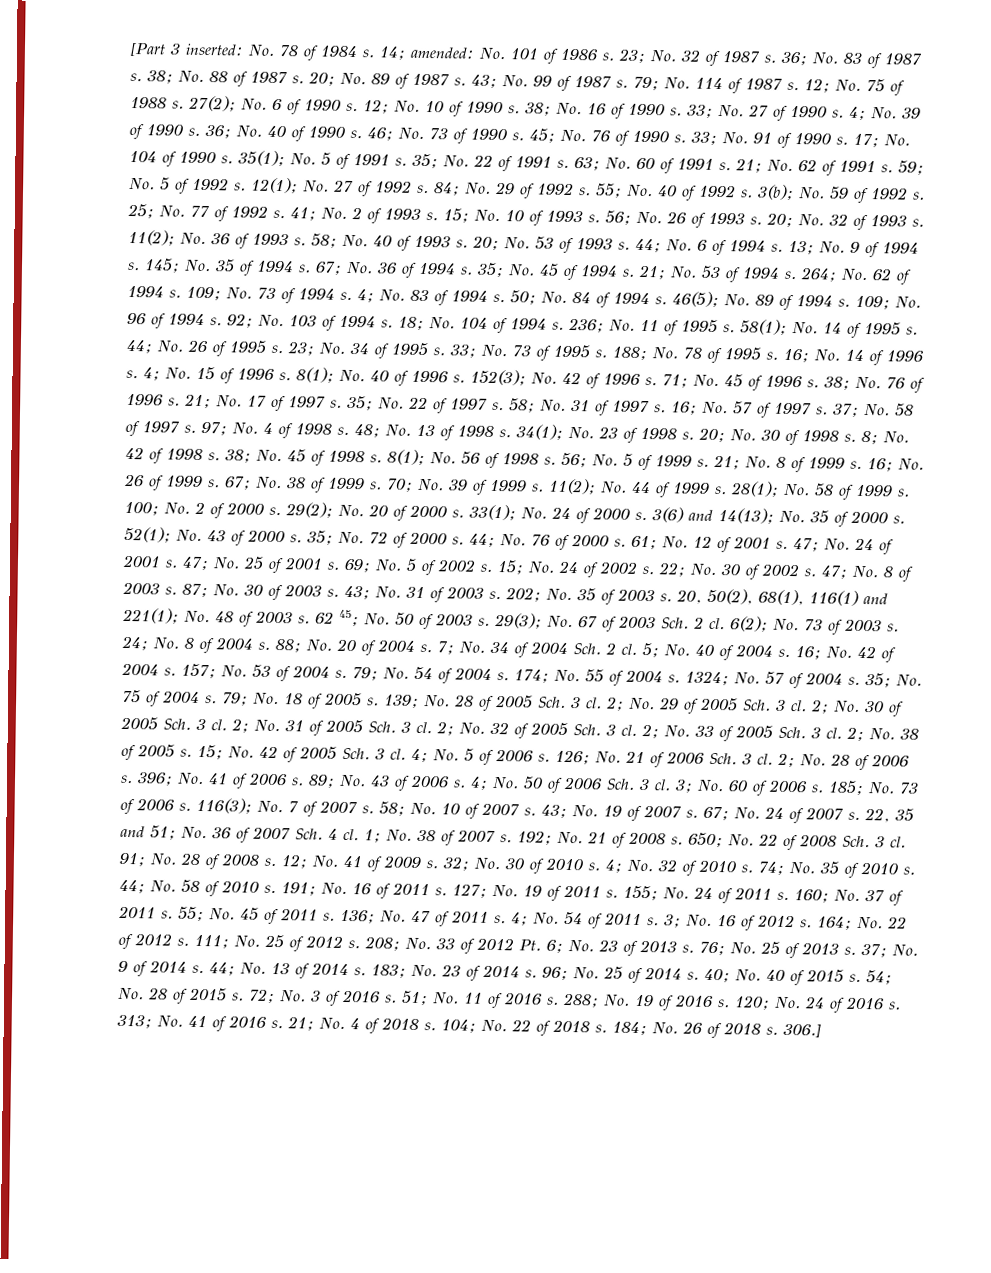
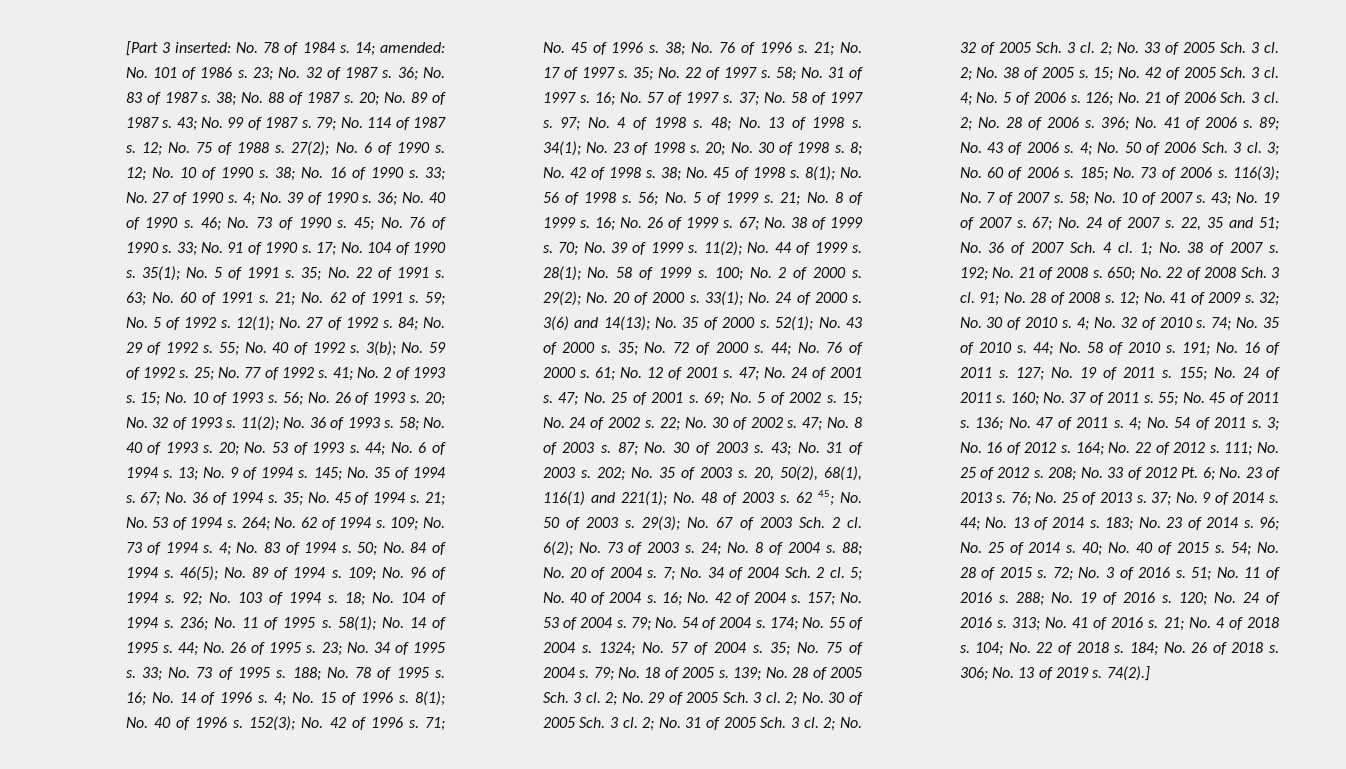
[782,1022,821,1038] 306.] -> [959,666,1150,681] 306; No. 13 of 2019 s. 74(2).]

